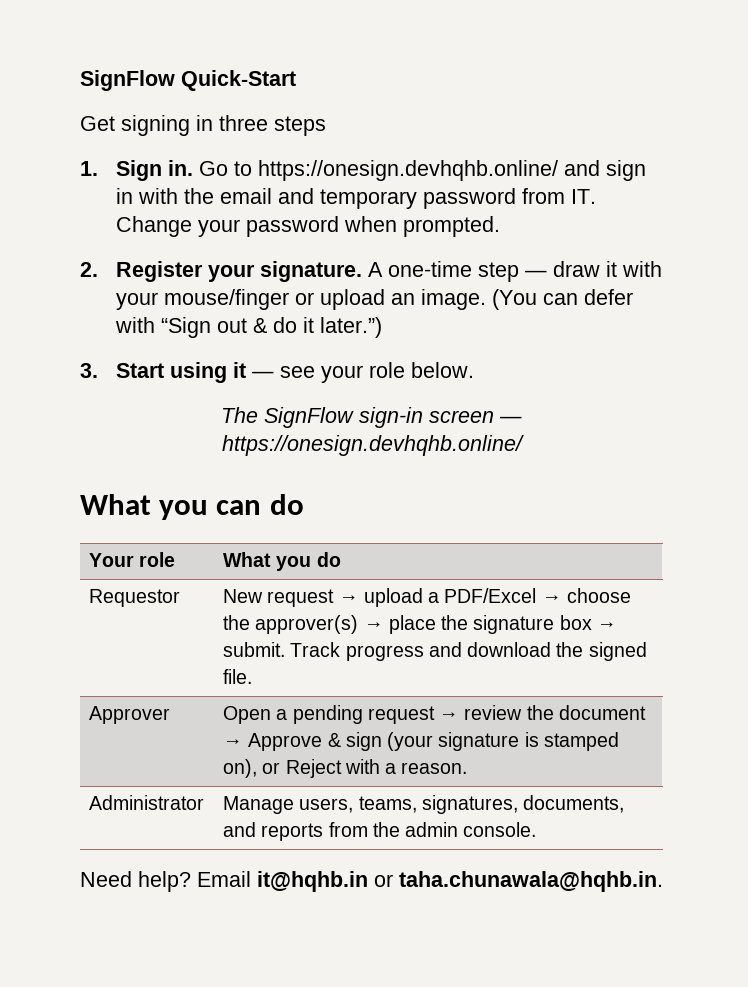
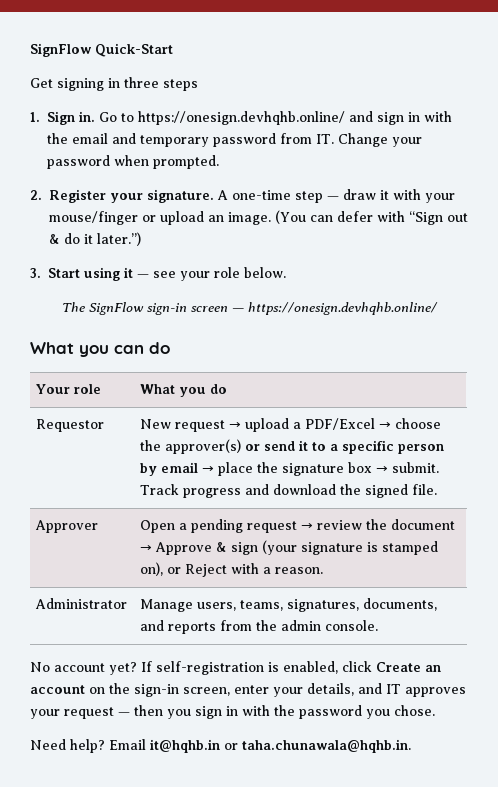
(359, 624) none -> [245,440,445,454] [140,462,199,476] or send it to a specific person by email
(537, 829) none -> [30,661,441,675] [30,683,466,697] [30,705,435,719] // No account yet? If self-registration is enabled, click Create an account on the sign-in screen, enter your details, and IT approves your request — then you sign in with the password you chose.

